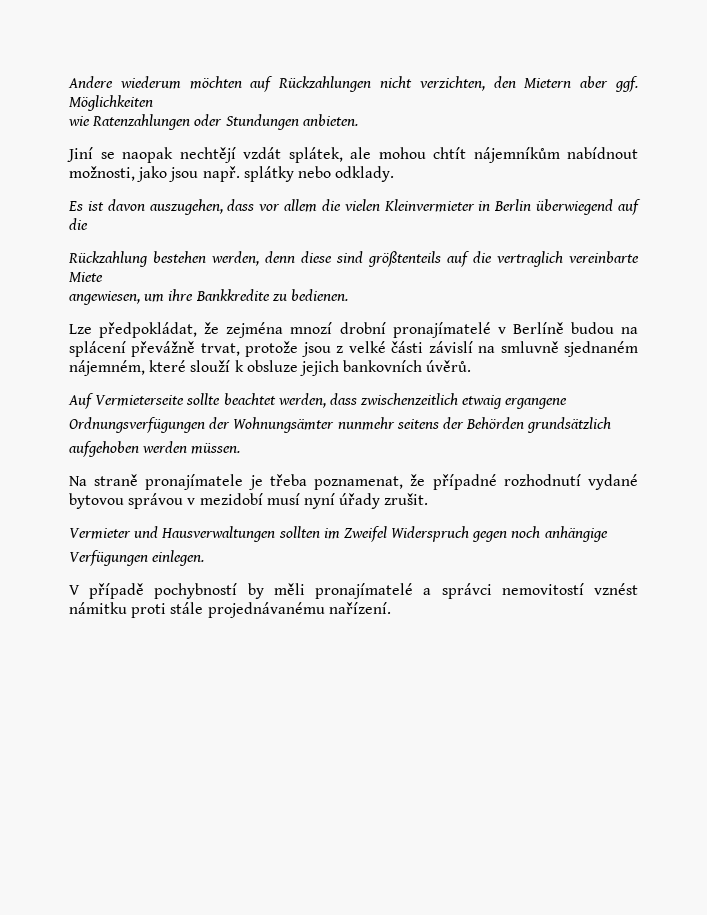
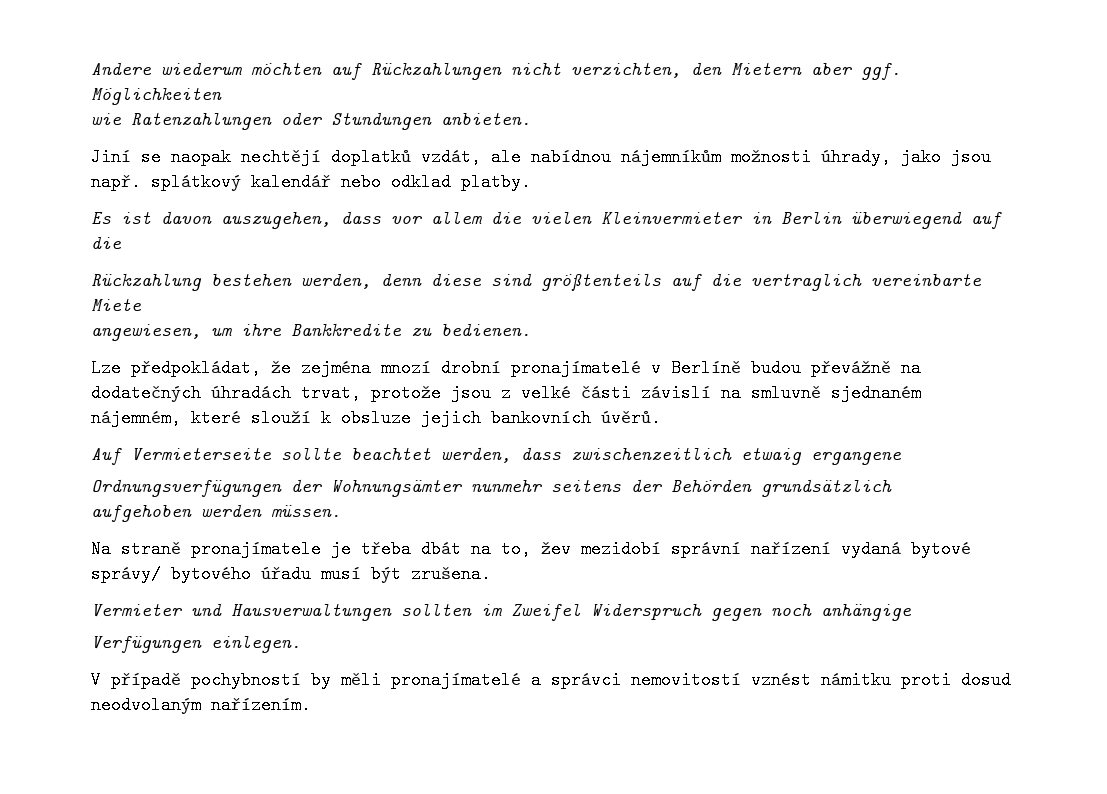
[243,147,638,163] [69,166,395,182] vzdát splátek, ale mohou chtít nájemníkům nabídnout možnosti, jako jsou např. splátky nebo odklady. -> [331,148,991,166] [91,173,531,191] doplatků vzdát, ale nabídnou nájemníkům možnosti úhrady, jako jsou např. splátkový kalendář nebo odklad platby.
[621,327,639,334] [69,341,196,357] na splácení převážně -> [811,359,921,377] [91,384,291,402] převážně na dodatečných úhradách
[314,474,638,490] [69,493,429,509] poznamenat, že případné rozhodnutí vydané bytovou správou v mezidobí musí nyní úřady zrušit. -> [421,540,971,558] [91,565,491,583] dbát na to, žev mezidobí správní nařízení vydaná bytové správy/ bytového úřadu musí být zrušena.
[170,602,391,618] stále projednávanému nařízení. -> [961,671,1011,689] [91,696,311,714] dosud neodvolaným nařízením.

